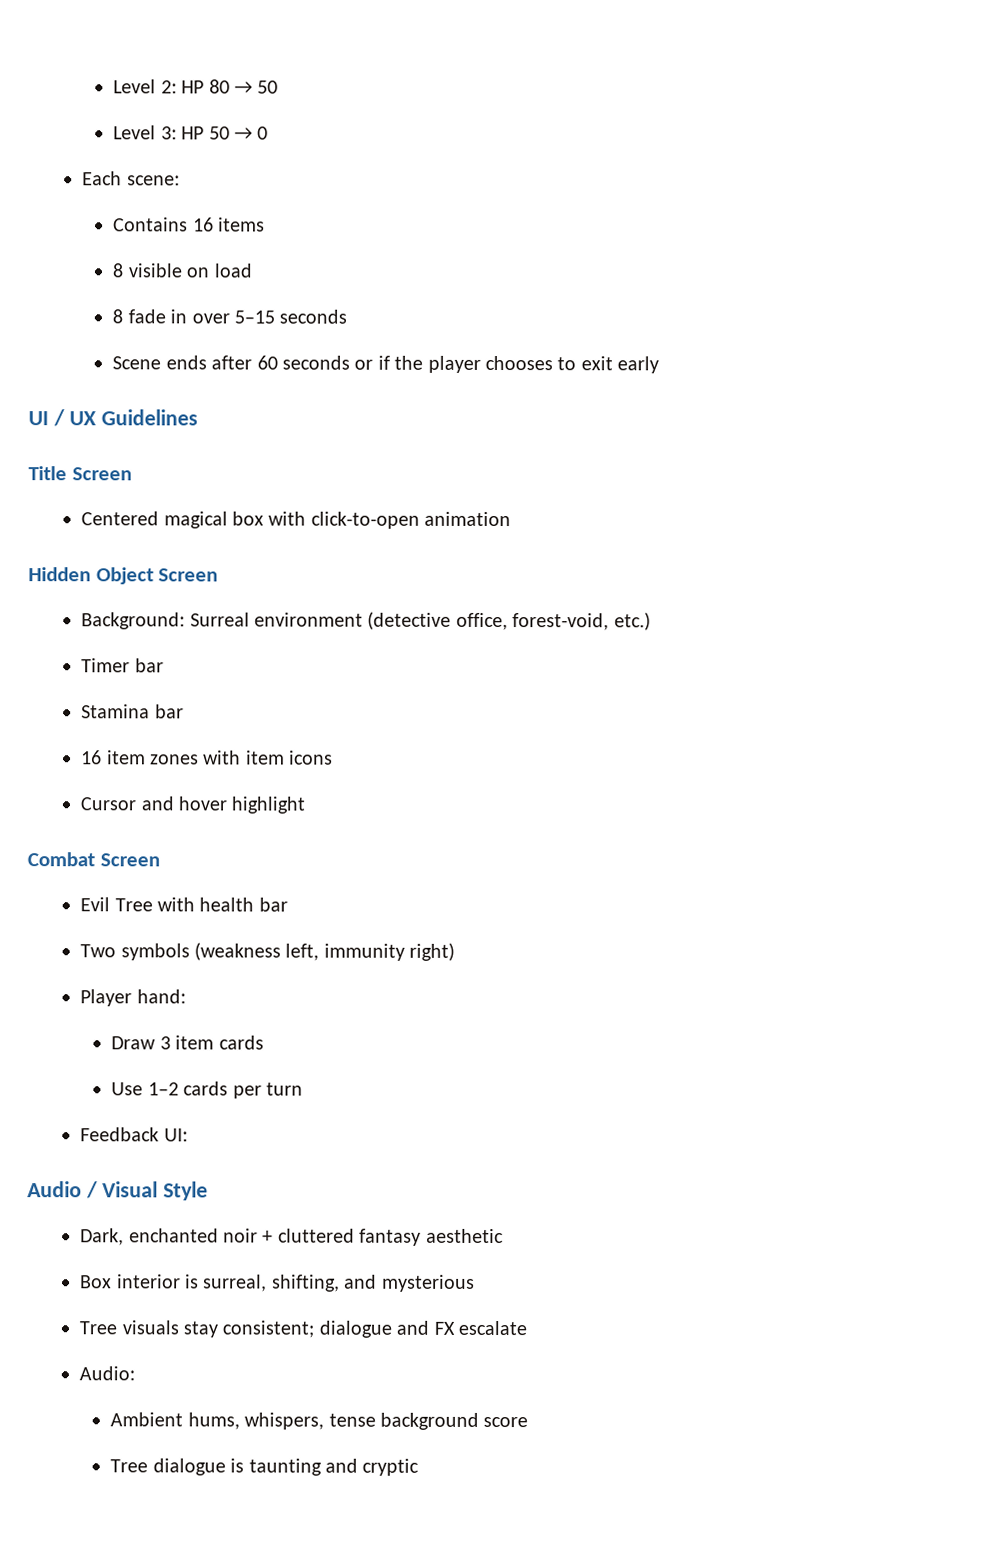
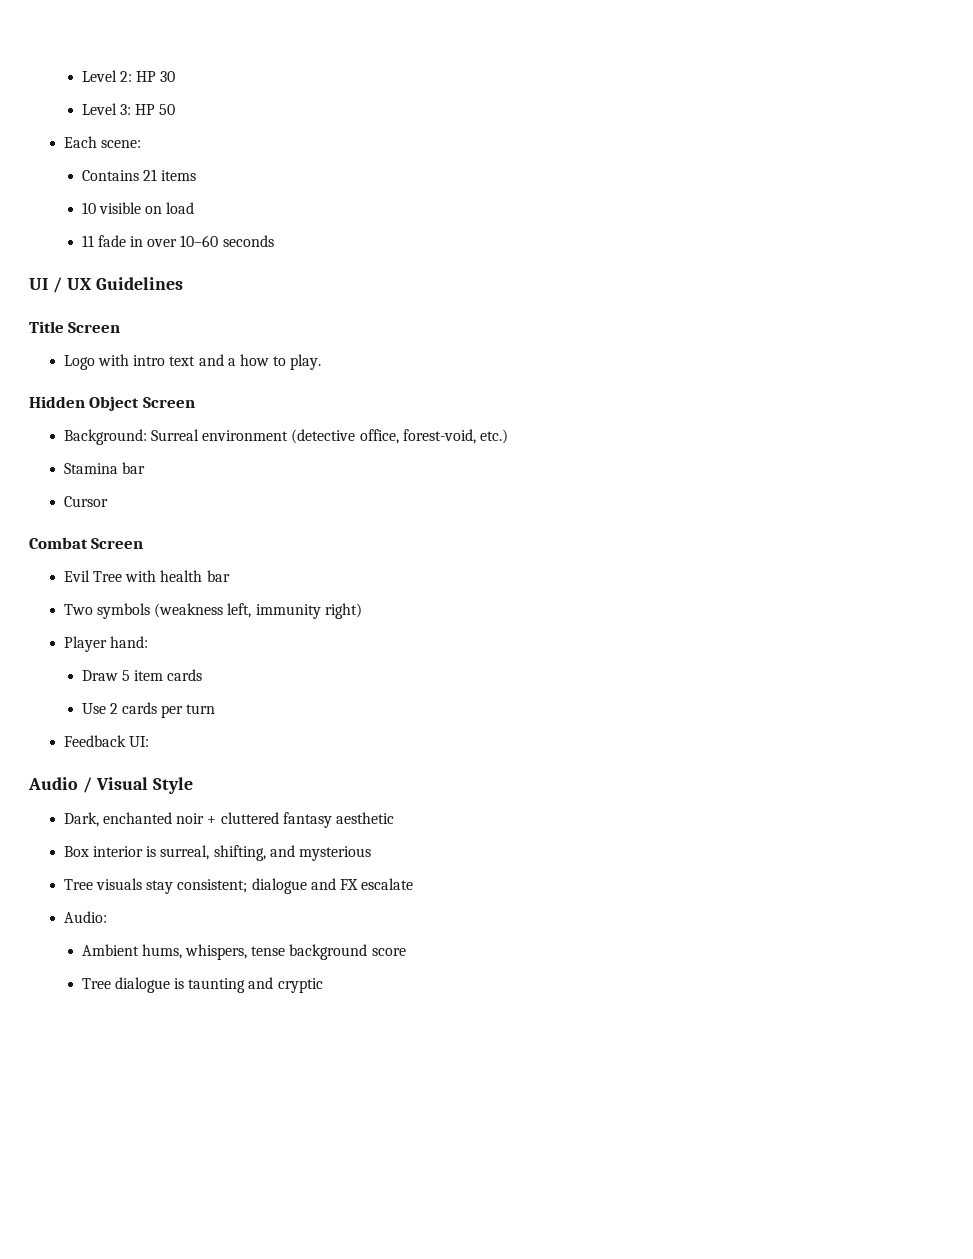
[208,79,279,94] 80 → 50 -> [160,71,176,82] 30
[234,126,269,140] → 0 -> (176, 109) none
[192,217,214,232] 16 -> [142,169,157,181] 21
[112,263,124,278] 8 -> [81,202,96,214] 10
[112,309,124,324] 8 -> [81,235,94,247] 11
[234,309,348,324] [112,355,660,374] 5–15 seconds // Scene ends after 60 seconds or if the player chooses to exit early -> [180,235,274,247] 10–60 seconds
[81,511,512,529] Centered magical box with click-to-open animation -> [63,354,322,370] Logo with intro text and a how to play.
[81,658,164,673] // Timer bar -> (508, 436) none
[81,750,334,765] [80,796,306,814] 16 item zones with item icons // Cursor and hover highlight -> [63,496,108,507] Cursor
[159,1036,171,1050] 3 -> [121,670,130,681] 5
[147,1082,179,1096] 1–2 -> [109,703,118,714] 2

